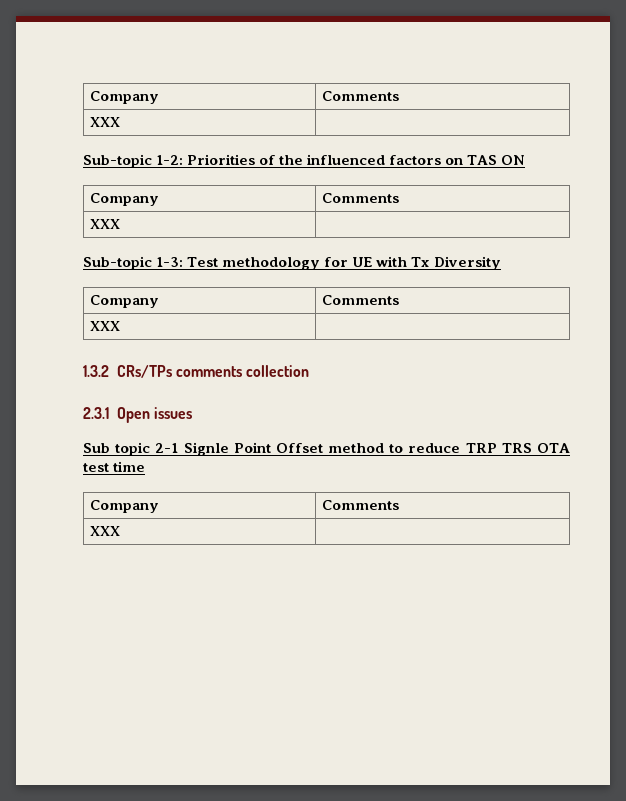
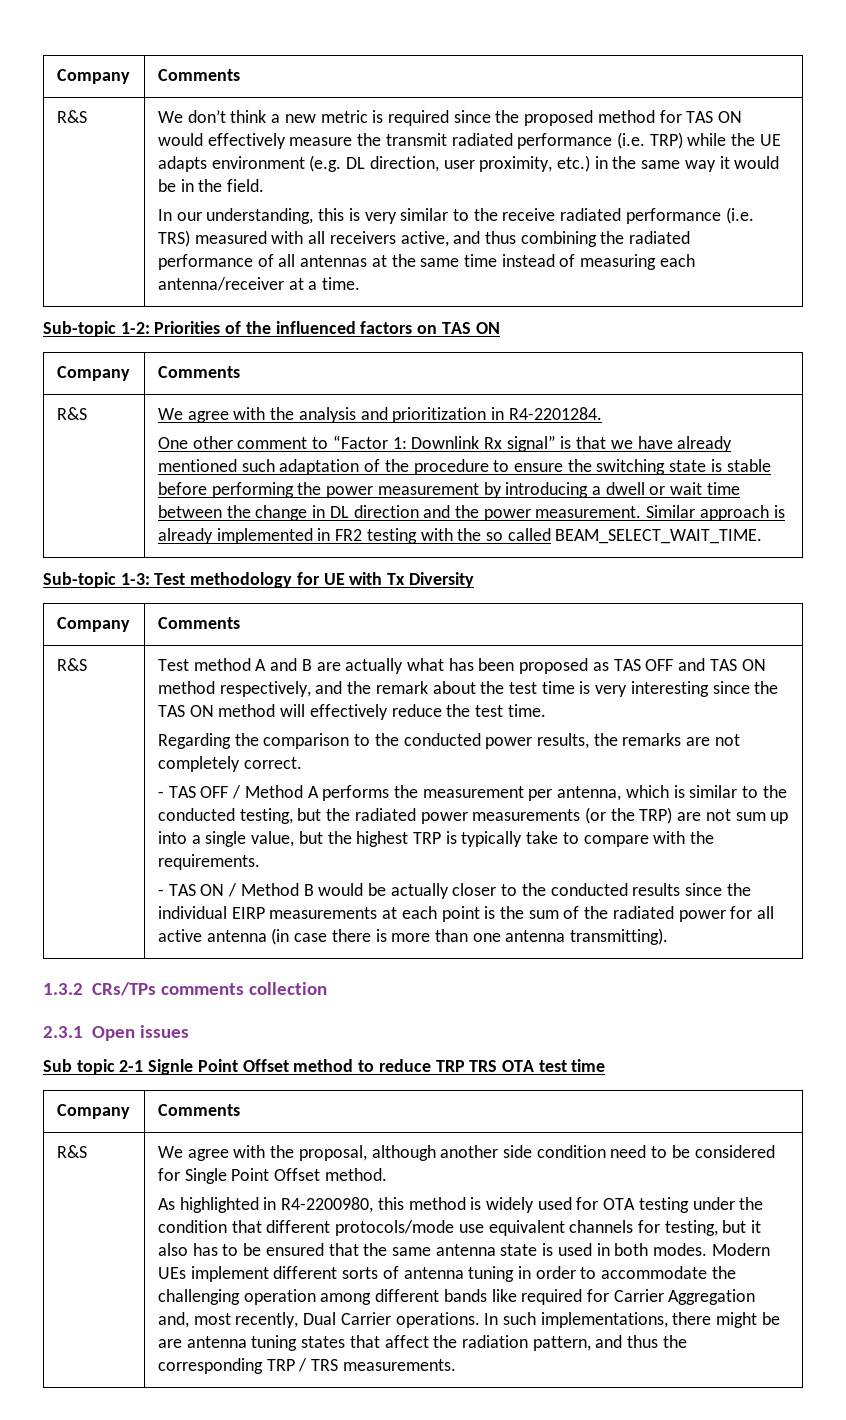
[90,91,160,104] [322,91,400,101] [90,117,121,127] Company | Comments // XXX | -> [56,69,130,84] [157,69,240,81] [56,110,87,123] [157,110,743,126] [157,132,781,149] [157,155,780,172] [157,179,265,192] [157,207,754,224] [157,230,691,247] [157,254,695,270] [157,277,361,291] Company | Comments // R&S | We don’t think a new metric is required since the proposed method for TAS ON would effectively measure the transmit radiated performance (i.e. TRP) while the UE adapts environment (e.g. DL direction, user proximity, etc.) in the same way it would be in the field. // In our understanding, this is very similar to the receive radiated performance (i.e. TRS) measured with all receivers active, and thus combining the radiated performance of all antennas at the same time instead of measuring each antenna/receiver at a time.
[90,219,121,229] XXX | -> [56,407,87,420] [157,407,602,423] [157,435,733,452] [157,459,771,475] [157,482,740,498] [157,505,785,521] [157,528,763,544] R&S | We agree with the analysis and prioritization in R4-2201284. // One other comment to “Factor 1: Downlink Rx signal” is that we have already mentioned such adaptation of the procedure to ensure the switching state is stable before performing the power measurement by introducing a dwell or wait time between the change in DL direction and the power measurement. Similar approach is already implemented in FR2 testing with the so called BEAM_SELECT_WAIT_TIME.
[90,321,121,331] XXX | -> [56,658,87,671] [157,658,766,674] [157,681,779,697] [157,704,546,720] [157,733,740,749] [157,756,302,772] [157,785,787,801] [157,807,789,824] [157,831,715,847] [157,854,260,870] [157,883,751,899] [157,906,775,922] [157,928,669,945] R&S | Test method A and B are actually what has been proposed as TAS OFF and TAS ON method respectively, and the remark about the test time is very interesting since the TAS ON method will effectively reduce the test time. // Regarding the comparison to the conducted power results, the remarks are not completely correct. // - TAS OFF / Method A performs the measurement per antenna, which is similar to the conducted testing, but the radiated power measurements (or the TRP) are not sum up into a single value, but the highest TRP is typically take to compare with the requirements. // - TAS ON / Method B would be actually closer to the conducted results since the individual EIRP measurements at each point is the sum of the radiated power for all active antenna (in case there is more than one antenna transmitting).
[90,526,121,536] XXX | -> [56,1145,87,1158] [157,1145,775,1161] [157,1168,387,1184] [157,1197,764,1213] [157,1220,762,1236] [157,1243,770,1256] [157,1266,736,1282] [157,1289,756,1305] [157,1312,780,1328] [157,1335,687,1351] [157,1358,456,1374] R&S | We agree with the proposal, although another side condition need to be considered for Single Point Offset method. // As highlighted in R4-2200980, this method is widely used for OTA testing under the condition that different protocols/mode use equivalent channels for testing, but it also has to be ensured that the same antenna state is used in both modes. Modern UEs implement different sorts of antenna tuning in order to accommodate the challenging operation among different bands like required for Carrier Aggregation and, most recently, Dual Carrier operations. In such implementations, there might be are antenna tuning states that affect the radiation pattern, and thus the corresponding TRP / TRS measurements.

